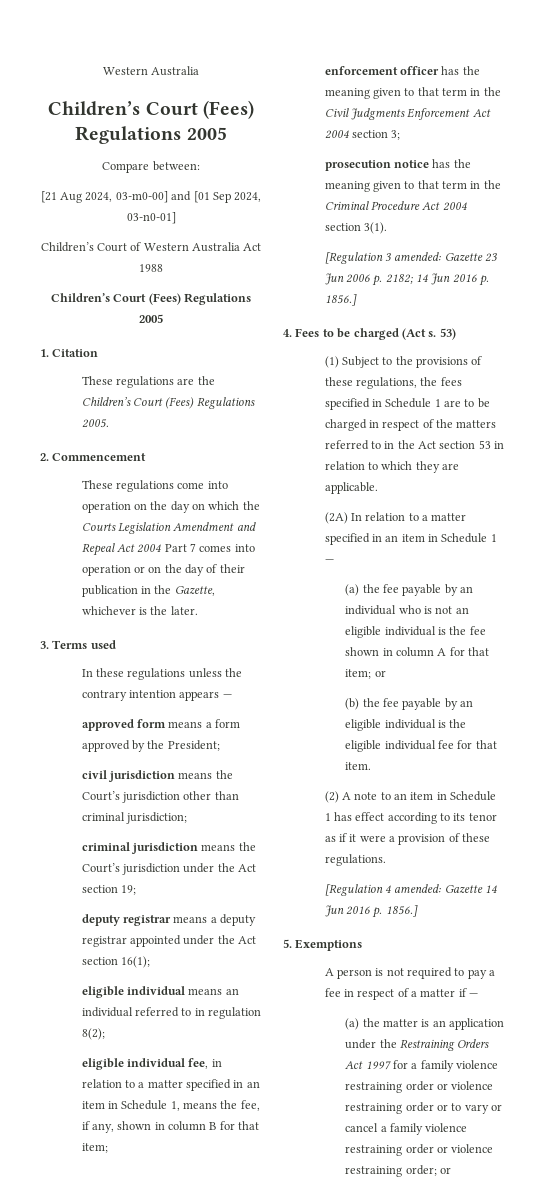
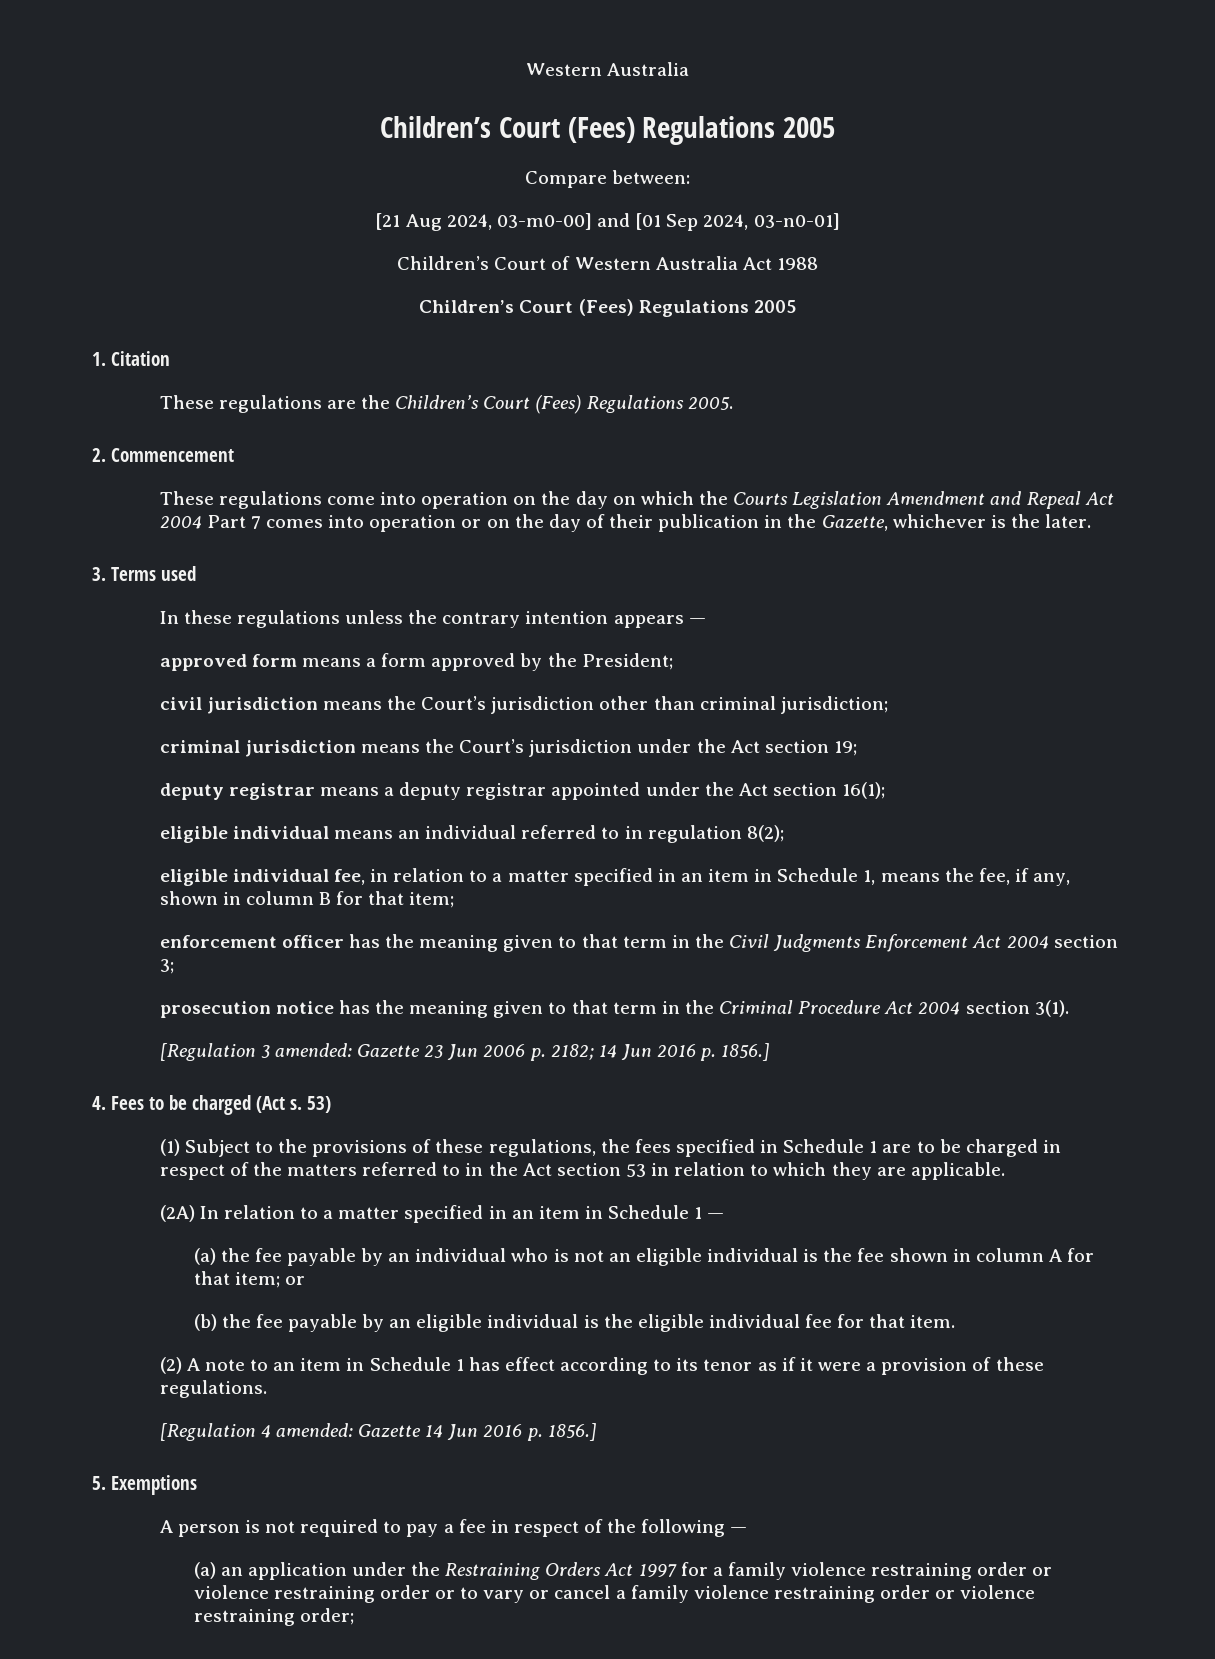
[411,988,479,997] [345,1018,430,1030] a matter if — // (a) the matter is -> [607,1519,748,1537] [193,1562,216,1579] the following — // (a)
[440,1167,452,1174] or -> (354, 1616) none

